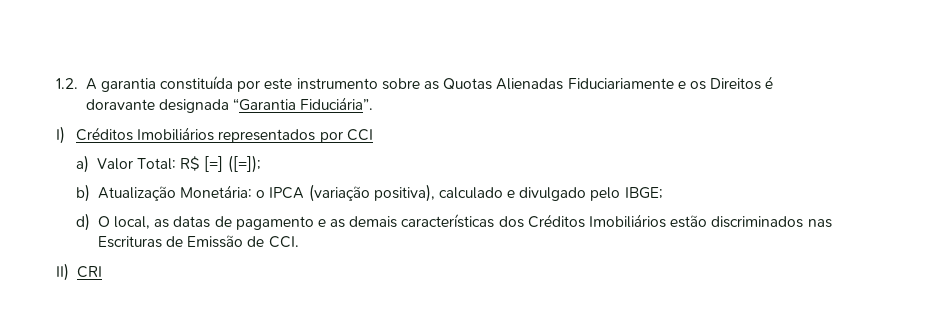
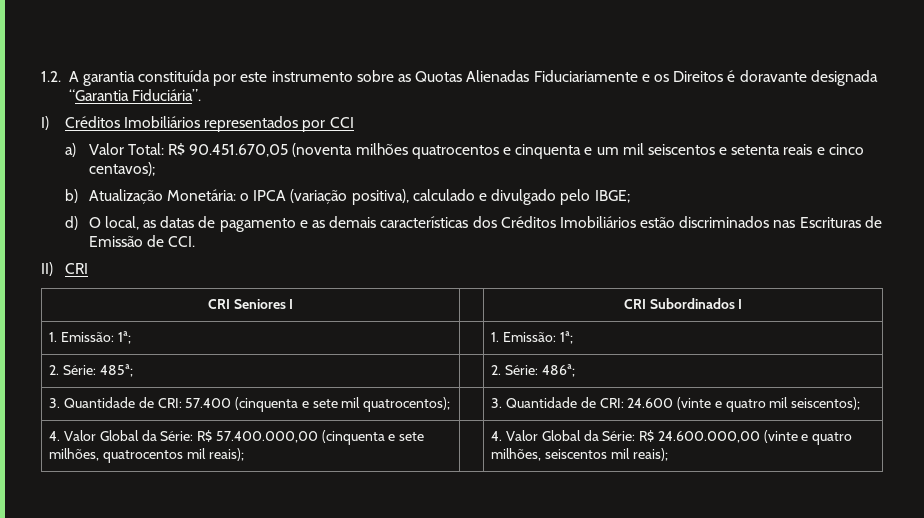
[204,155,261,173] [=] ([=]); -> [189,143,864,159] [88,162,155,176] 90.451.670,05 (noventa milhões quatrocentos e cinquenta e um mil seiscentos e setenta reais e cinco centavos);
(102, 272) none -> [207,299,294,309] [623,298,743,309] [49,331,131,344] [491,331,573,344] [49,364,133,377] [491,364,575,377] [49,397,451,412] [491,397,861,412] [49,430,425,445] [49,448,244,463] [491,430,853,445] [491,448,668,461] // CRI Seniores I | | CRI Subordinados I // 1. Emissão: 1ª; | | 1. Emissão: 1ª; // 2. Série: 485ª; | | 2. Série: 486ª; // 3. Quantidade de CRI: 57.400 (cinquenta e sete mil quatrocentos); | | 3. Quantidade de CRI: 24.600 (vinte e quatro mil seiscentos); // 4. Valor Global da Série: R$ 57.400.000,00 (cinquenta e sete milhões, quatrocentos mil reais); | | 4. Valor Global da Série: R$ 24.600.000,00 (vinte e quatro milhões, seiscentos mil reais);

